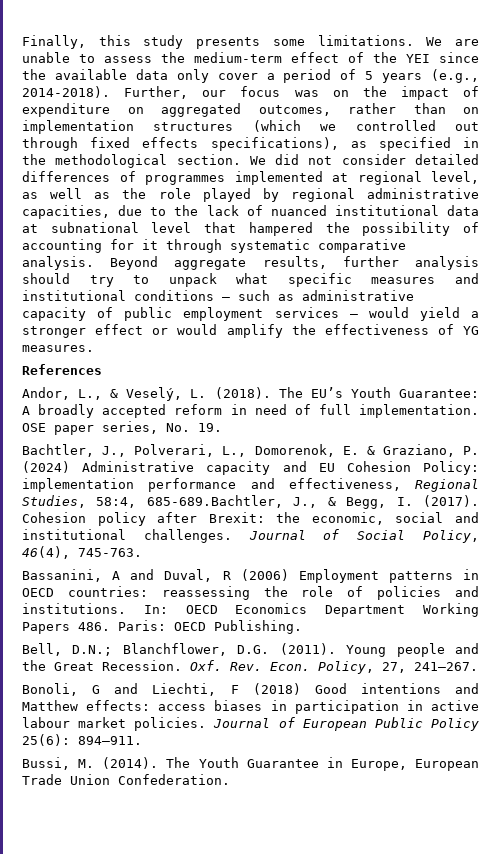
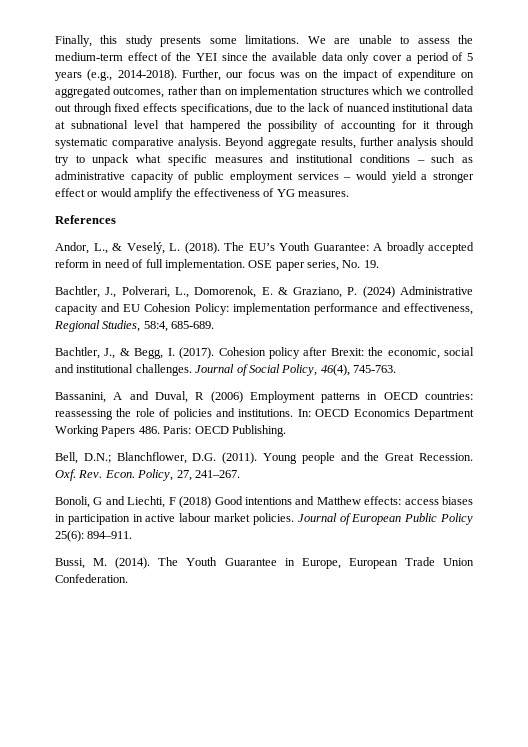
[252,120,301,132] (which -> [372,86,404,95] which
[210,137,480,151] [22,154,479,168] [22,171,479,185] [22,188,479,202] [22,205,110,219] specifications), as specified in the methodological section. We did not consider detailed differences of programmes implemented at regional level, as well as the role played by regional administrative capacities, -> [180,103,252,115] specifications,
[146,495,283,508] 685-689.Bachtler, -> [171,321,215,329] [55,347,100,359] 685-689. // Bachtler,

